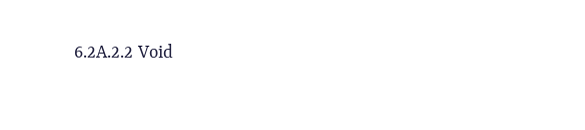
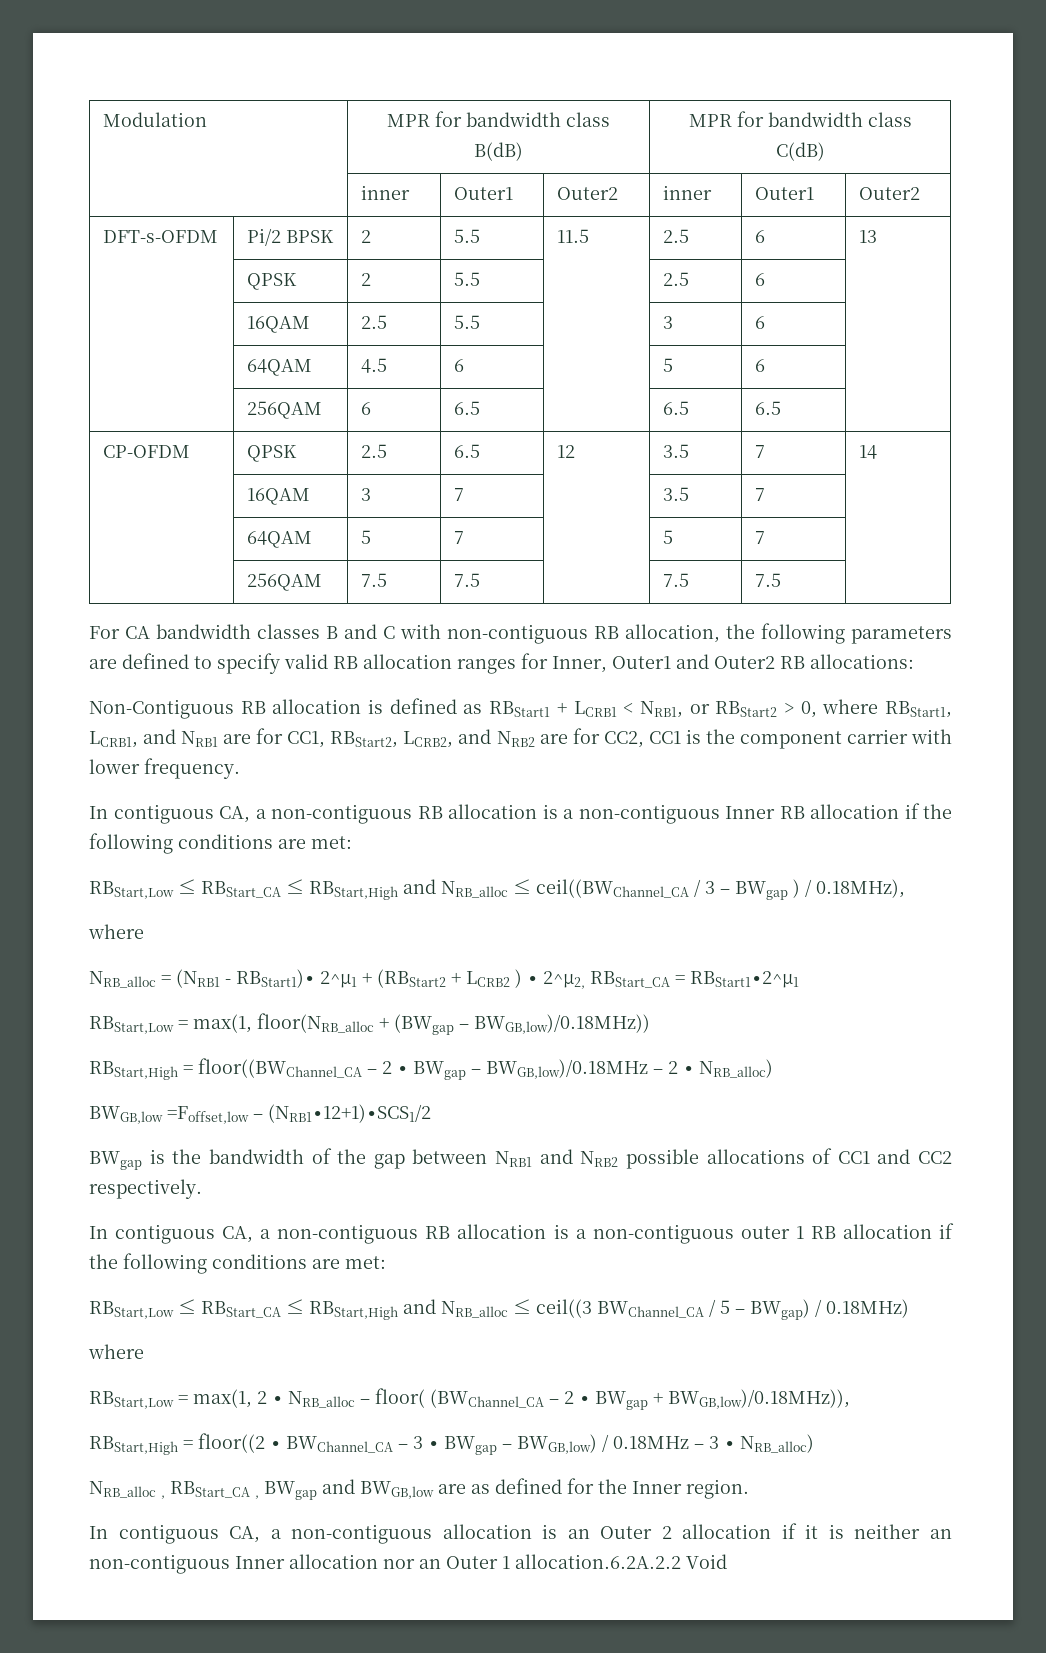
[74,45,134,58] 6.2A.2.2 -> [103,112,208,127] [387,111,610,127] [474,142,523,161] [688,111,912,127] [775,142,825,161] [361,185,411,200] [454,187,514,200] [557,187,619,200] [663,185,713,200] [755,187,815,200] [859,187,921,200] [103,230,219,243] [247,228,335,246] [361,230,372,243] [454,229,481,243] [557,229,590,243] [663,229,690,243] [755,230,766,243] [859,230,878,243] [247,273,298,290] [361,273,372,286] [454,272,481,286] [663,272,690,286] [755,273,766,286] [247,316,311,333] [361,315,388,329] [454,315,481,329] [663,316,674,329] [755,316,766,329] [247,359,313,376] [361,358,388,373] [454,359,465,372] [663,358,674,372] [755,359,766,372] [247,401,323,419] [361,402,372,415] [454,401,481,415] [663,401,690,415] [755,401,782,415] [103,445,191,458] [247,445,298,462] [361,444,388,458] [454,444,481,458] [557,445,576,458] [663,444,690,458] [755,445,766,458] [859,445,878,459] [247,488,311,505] [361,488,372,501] [454,488,465,501] [663,487,690,501] [755,488,766,501] [247,531,313,548] [361,530,372,544] [454,531,465,544] [663,530,674,544] [755,531,766,544] [247,573,323,591] [361,573,388,587] [454,573,481,587] [663,573,690,587] [755,573,782,587] [89,623,952,644] [89,653,914,674] [89,698,952,719] [89,728,952,749] [89,758,240,779] [89,803,952,824] [89,833,352,854] [89,879,905,900] [88,924,144,939] [89,969,799,989] [89,1013,650,1035] [89,1058,773,1080] [89,1104,431,1124] [89,1148,952,1170] [89,1179,202,1199] [89,1223,954,1244] [89,1253,386,1274] [89,1299,909,1320] [88,1344,144,1359] [89,1388,850,1410] [89,1433,814,1455] [89,1478,749,1500] [89,1523,952,1544] [89,1554,681,1574] Modulation | MPR for bandwidth class B(dB) | MPR for bandwidth class C(dB) // | inner | Outer1 | Outer2 | inner | Outer1 | Outer2 // DFT-s-OFDM | Pi/2 BPSK | 2 | 5.5 | 11.5 | 2.5 | 6 | 13 // | QPSK | 2 | 5.5 | | 2.5 | 6 | // | 16QAM | 2.5 | 5.5 | | 3 | 6 | // | 64QAM | 4.5 | 6 | | 5 | 6 | // | 256QAM | 6 | 6.5 | | 6.5 | 6.5 | // CP-OFDM | QPSK | 2.5 | 6.5 | 12 | 3.5 | 7 | 14 // | 16QAM | 3 | 7 | | 3.5 | 7 | // | 64QAM | 5 | 7 | | 5 | 7 | // | 256QAM | 7.5 | 7.5 | | 7.5 | 7.5 | // For CA bandwidth classes B and C with non-contiguous RB allocation, the following parameters are defined to specify valid RB allocation ranges for Inner, Outer1 and Outer2 RB allocations: // Non-Contiguous RB allocation is defined as RBStart1 + LCRB1 < NRB1, or RBStart2 > 0, where RBStart1, LCRB1, and NRB1 are for CC1, RBStart2, LCRB2, and NRB2 are for CC2, CC1 is the component carrier with lower frequency. // In contiguous CA, a non-contiguous RB allocation is a non-contiguous Inner RB allocation if the following conditions are met: // RBStart,Low ≤ RBStart_CA ≤ RBStart,High and NRB_alloc ≤ ceil((BWChannel_CA / 3 – BWgap ) / 0.18MHz), // where // NRB_alloc = (NRB1 - RBStart1)∙ 2^µ1 + (RBStart2 + LCRB2 ) ∙ 2^µ2, RBStart_CA = RBStart1∙2^μ1 // RBStart,Low = max(1, floor(NRB_alloc + (BWgap – BWGB,low)/0.18MHz)) // RBStart,High = floor((BWChannel_CA – 2 ∙ BWgap – BWGB,low)/0.18MHz – 2 ∙ NRB_alloc) // BWGB,low =Foffset,low – (NRB1∙12+1)∙SCS1/2 // BWgap is the bandwidth of the gap between NRB1 and NRB2 possible allocations of CC1 and CC2 respectively. // In contiguous CA, a non-contiguous RB allocation is a non-contiguous outer 1 RB allocation if the following conditions are met: // RBStart,Low ≤ RBStart_CA ≤ RBStart,High and NRB_alloc ≤ ceil((3 BWChannel_CA / 5 – BWgap) / 0.18MHz) // where // RBStart,Low = max(1, 2 ∙ NRB_alloc – floor( (BWChannel_CA – 2 ∙ BWgap + BWGB,low)/0.18MHz)), // RBStart,High = floor((2 ∙ BWChannel_CA – 3 ∙ BWgap – BWGB,low) / 0.18MHz – 3 ∙ NRB_alloc) // NRB_alloc , RBStart_CA , BWgap and BWGB,low are as defined for the Inner region. // In contiguous CA, a non-contiguous allocation is an Outer 2 allocation if it is neither an non-contiguous Inner allocation nor an Outer 1 allocation.6.2A.2.2

